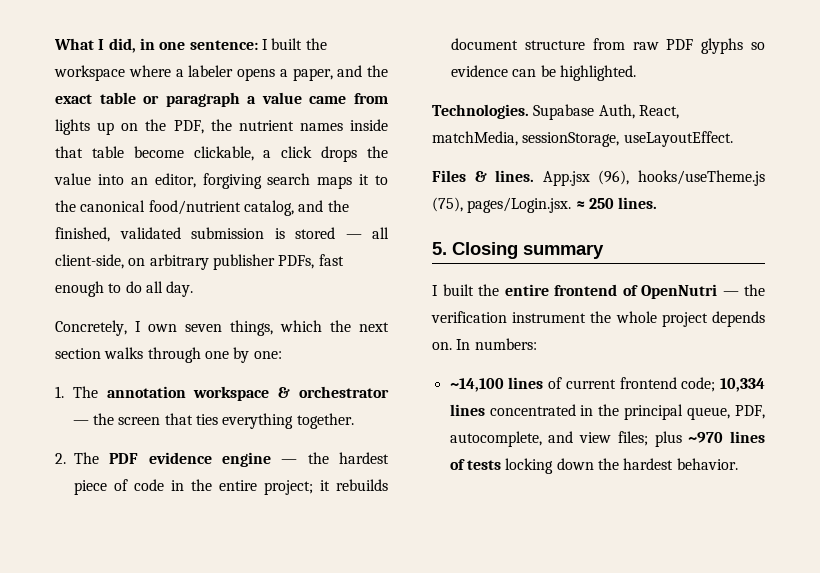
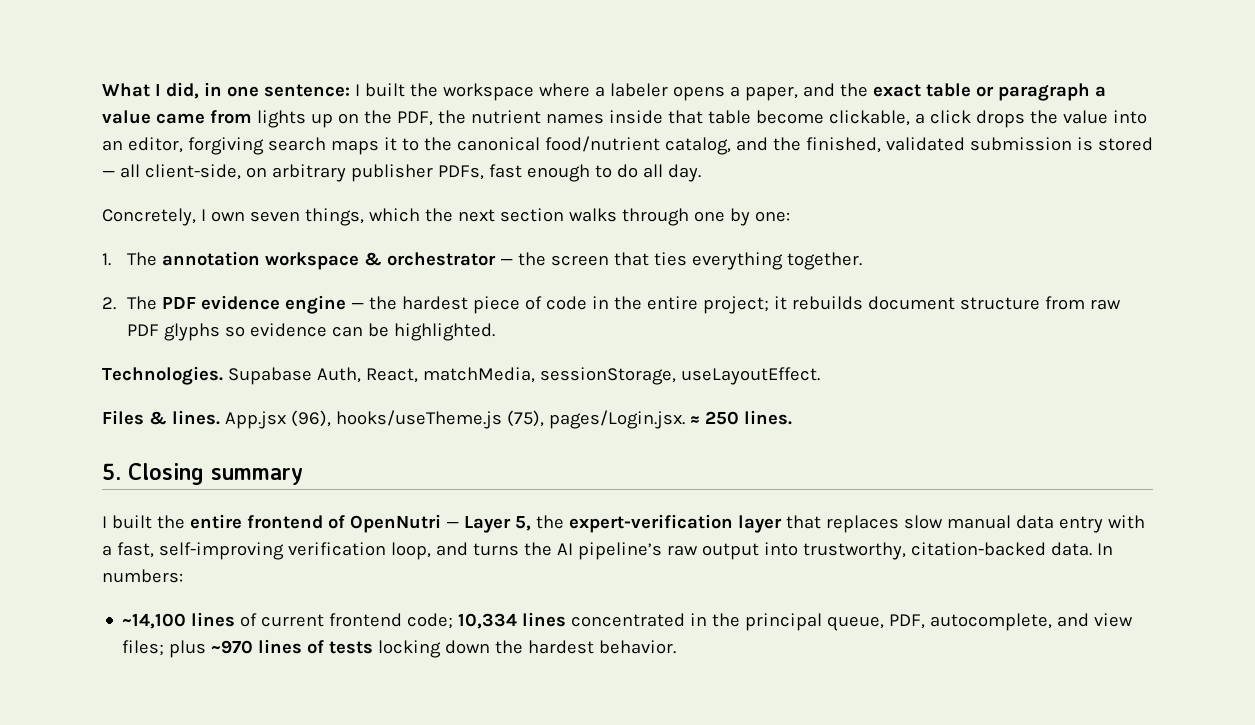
[744,284,765,296] [431,311,765,327] [432,342,452,350] the verification instrument the whole project depends on. -> [463,514,1145,533] [102,542,1092,560] Layer 5, the expert-verification layer that replaces slow manual data entry with a fast, self-improving verification loop, and turns the AI pipeline’s raw output into trustworthy, citation-backed data.

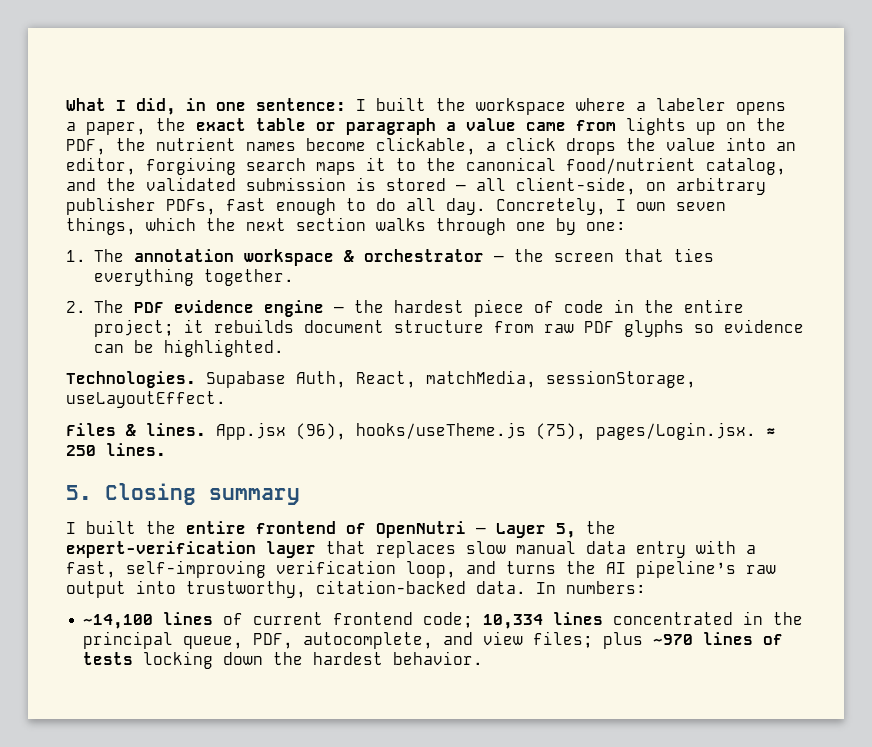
[802,83,835,97] and -> (146, 128) none
[608,110,751,124] inside that table -> (296, 146) none
[805,137,881,153] finished, -> (136, 184) none
(701, 173) // -> (486, 206) none

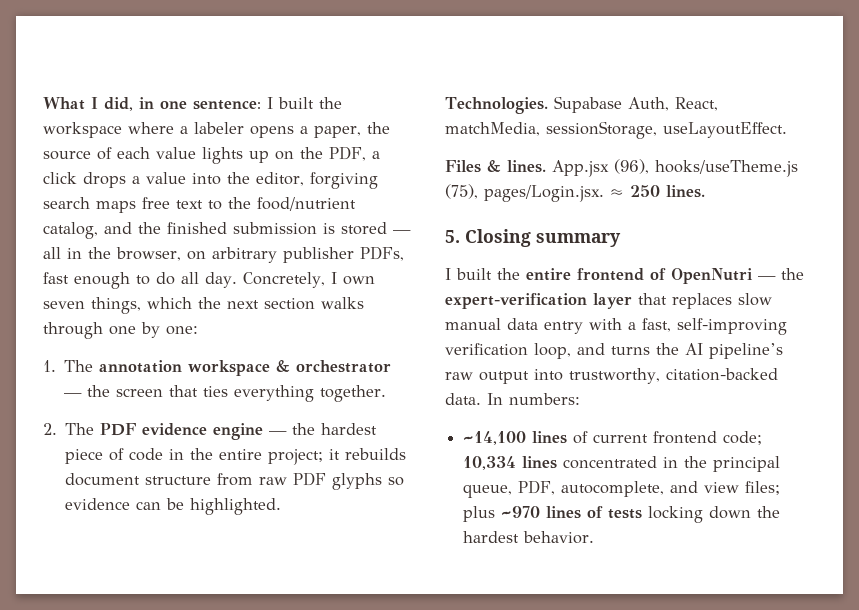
[196,118,616,135] exact table or paragraph a value came from -> [43,147,196,160] source of each value
[116,137,476,155] the nutrient names become clickable, -> (366, 153) none
[626,138,656,151] the -> [132,176,140,184] a
[776,142,796,151] an -> [227,172,250,184] the
[366,157,386,171] it -> [142,197,203,209] free text
[466,157,556,171] canonical -> (251, 203) none
[146,177,236,191] validated -> [167,222,227,234] finished
[516,177,636,195] client-side, -> [67,247,181,261] in the browser,
[496,523,576,538] Layer 5, -> (776, 278) none

